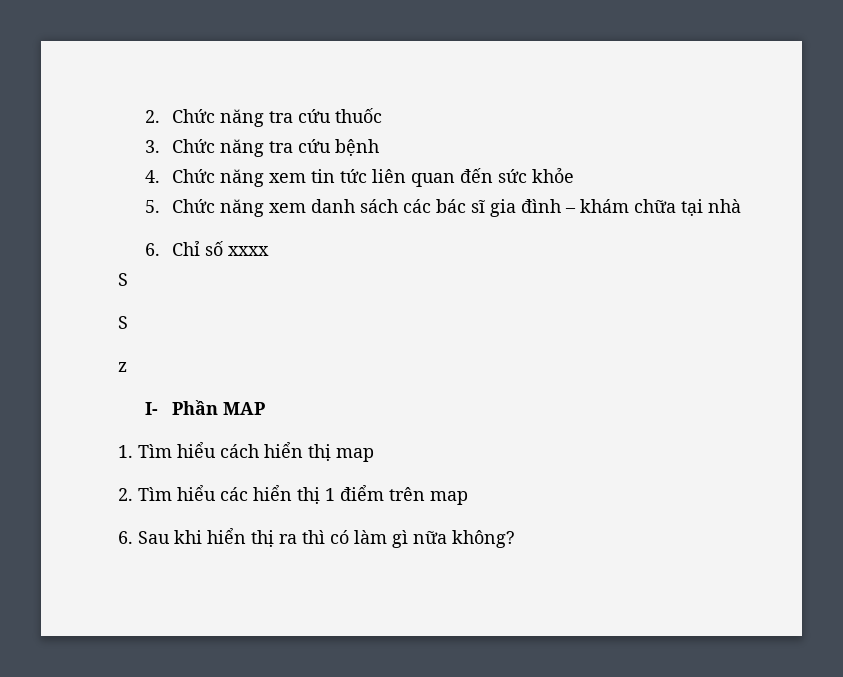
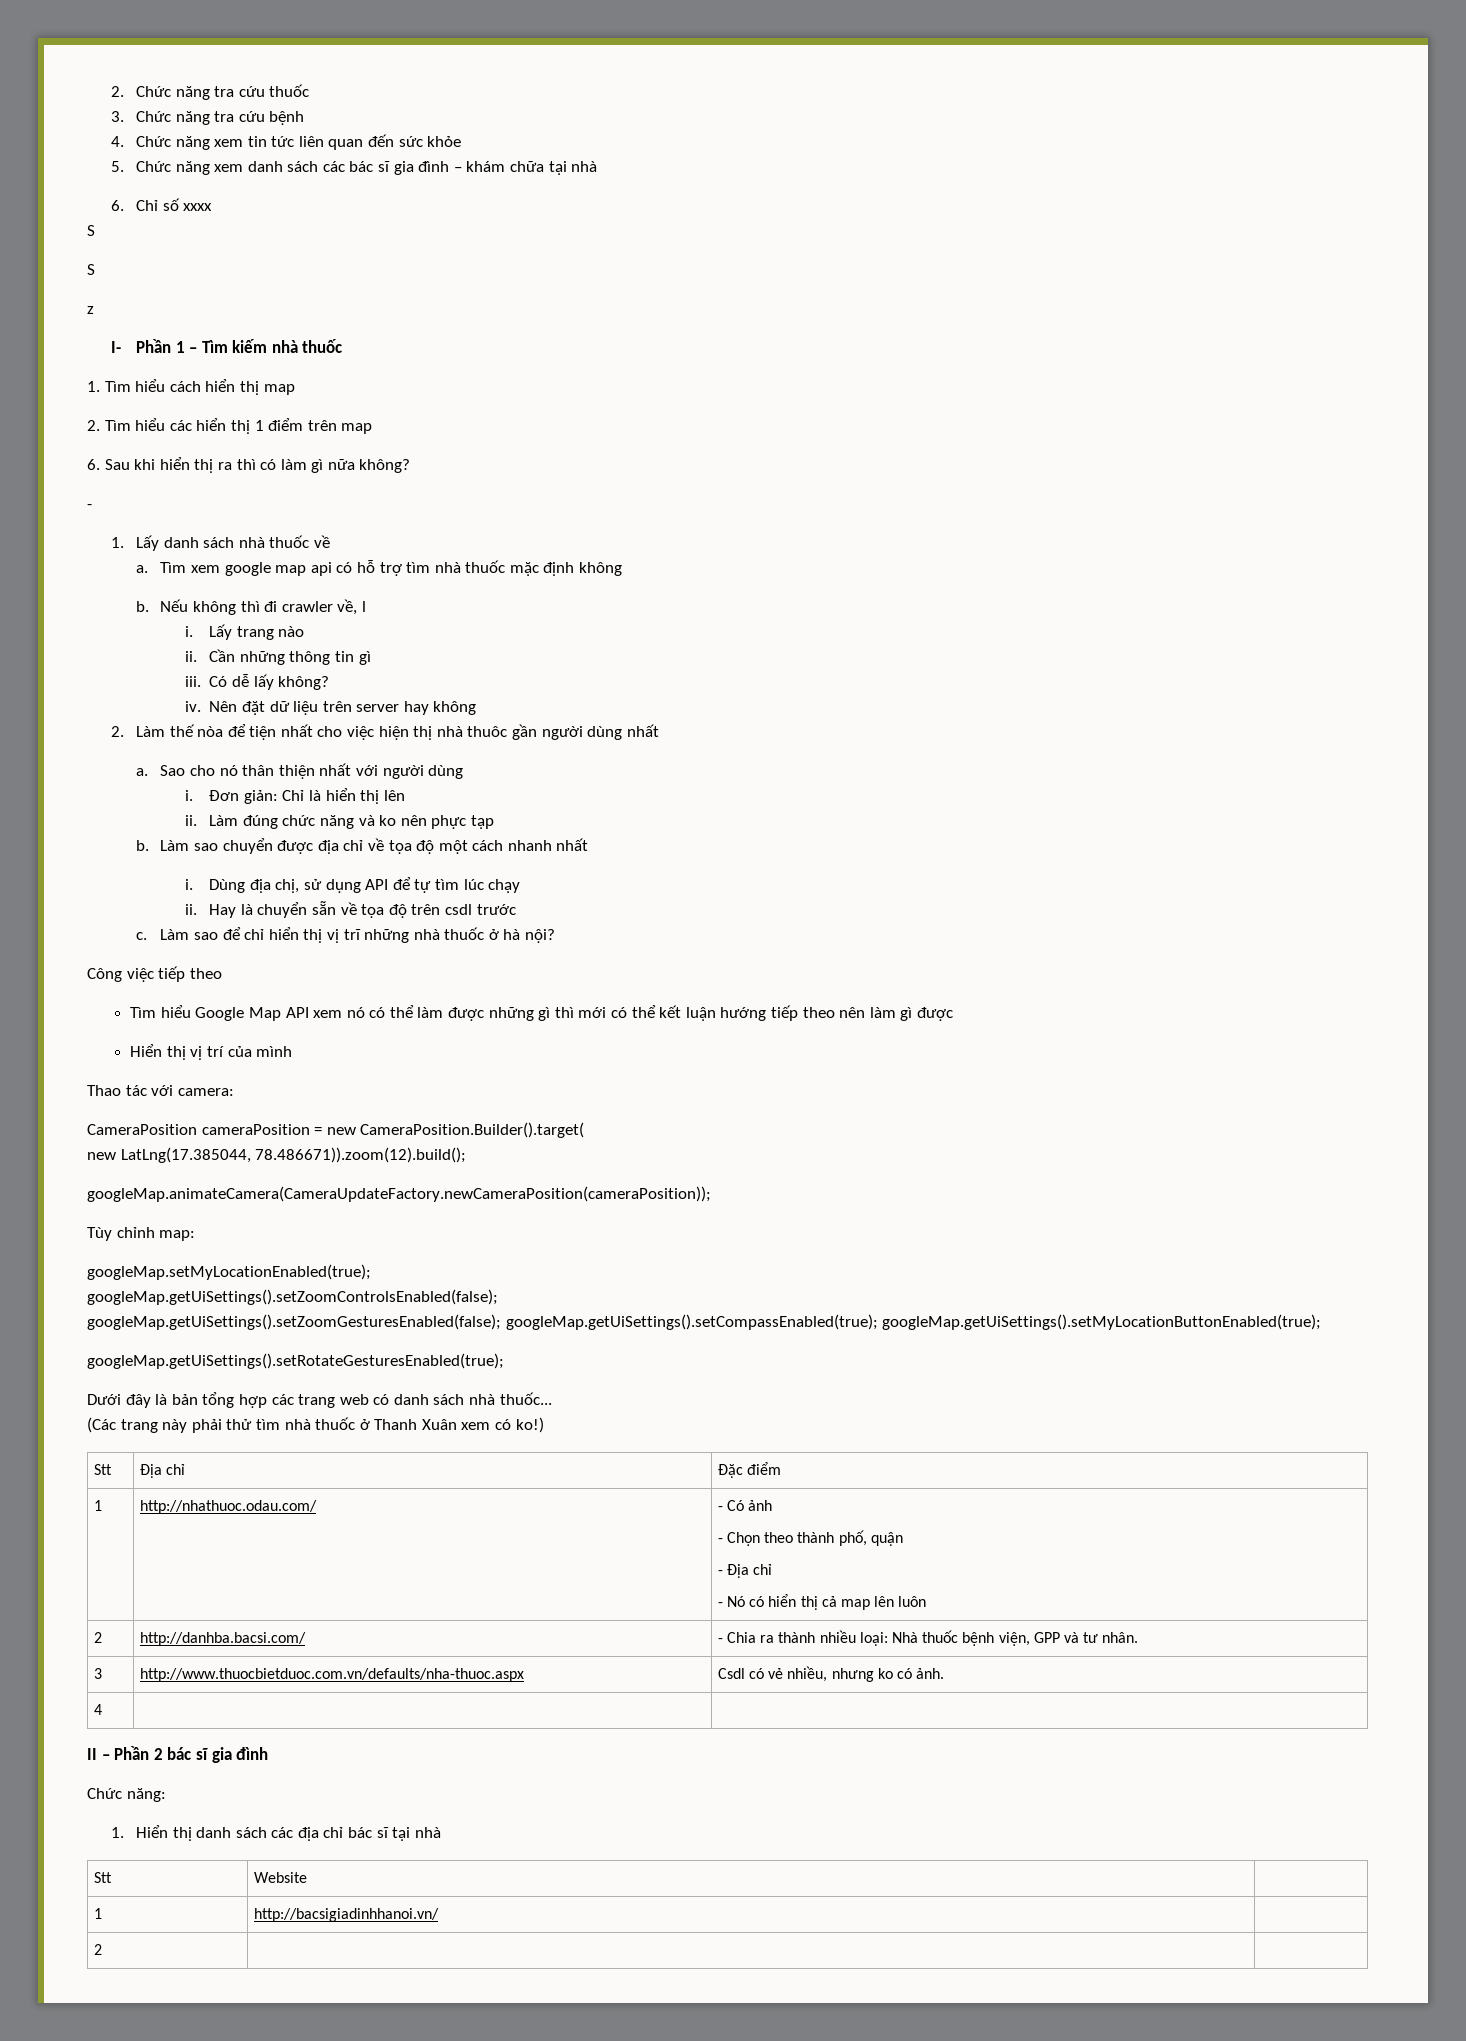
[222,402,265,415] MAP -> [175,339,343,353] 1 – Tìm kiếm nhà thuốc
(515, 539) none -> [87,504,92,509] [111,535,330,551] [135,560,623,576] [135,599,366,615] [184,624,305,640] [184,649,371,665] [184,674,330,690] [184,701,477,715] [111,724,659,740] [135,763,464,779] [184,788,405,804] [184,815,495,829] [135,838,589,854] [184,877,521,893] [184,901,516,918] [135,927,556,943] [87,966,222,982] [130,1005,953,1021] [130,1044,293,1060] [87,1085,234,1096] [87,1122,585,1138] [87,1147,467,1163] [87,1186,711,1202] [87,1227,196,1241] [87,1264,371,1280] [87,1289,498,1305] [87,1314,1322,1330] [87,1353,504,1369] [87,1392,552,1408] [87,1417,544,1433] [93,1464,112,1475] [139,1464,186,1478] [717,1462,782,1478] [93,1500,102,1511] [139,1500,317,1514] [717,1500,773,1511] [717,1530,903,1546] [717,1564,773,1578] [717,1594,927,1610] [93,1632,102,1643] [139,1632,306,1646] [717,1630,1139,1646] [93,1668,102,1679] [139,1668,524,1682] [717,1666,945,1682] [93,1704,102,1715] [87,1746,269,1763] [87,1788,166,1802] [111,1825,441,1841] [93,1872,112,1883] [253,1872,307,1883] [93,1908,102,1919] [253,1908,439,1922] [93,1944,102,1955] // - // 1. Lấy danh sách nhà thuốc về // a. Tìm xem google map api có hỗ trợ tìm nhà thuốc mặc định không // b. Nếu không thì đi crawler về, l // i. Lấy trang nào // ii. Cần những thông tin gì // iii. Có dễ lấy không? // iv. Nên đặt dữ liệu trên server hay không // 2. Làm thế nòa để tiện nhất cho việc hiện thị nhà thuôc gần người dùng nhất // a. Sao cho nó thân thiện nhất với người dùng // i. Đơn giản: Chỉ là hiển thị lên // ii. Làm đúng chức năng và ko nên phực tạp // b. Làm sao chuyển được địa chỉ về tọa độ một cách nhanh nhất // i. Dùng địa chị, sử dụng API để tự tìm lúc chạy // ii. Hay là chuyển sẵn về tọa độ trên csdl trước // c. Làm sao để chỉ hiển thị vị trĩ những nhà thuốc ở hà nội? // Công việc tiếp theo // Tìm hiểu Google Map API xem nó có thể làm được những gì thì mới có thể kết luận hướng tiếp theo nên làm gì được // Hiển thị vị trí của mình // Thao tác với camera: // CameraPosition cameraPosition = new CameraPosition.Builder().target( // new LatLng(17.385044, 78.486671)).zoom(12).build(); // googleMap.animateCamera(CameraUpdateFactory.newCameraPosition(cameraPosition)); // Tùy chỉnh map: // googleMap.setMyLocationEnabled(true); // googleMap.getUiSettings().setZoomControlsEnabled(false); // googleMap.getUiSettings().setZoomGesturesEnabled(false); googleMap.getUiSettings().setCompassEnabled(true); googleMap.getUiSettings().setMyLocationButtonEnabled(true); // googleMap.getUiSettings().setRotateGesturesEnabled(true); // Dưới đây là bản tổng hợp các trang web có danh sách nhà thuốc... // (Các trang này phải thử tìm nhà thuốc ở Thanh Xuân xem có ko!) // Stt | Địa chỉ | Đặc điểm // 1 | http://nhathuoc.odau.com/ | - Có ảnh // - Chọn theo thành phố, quận // - Địa chỉ // - Nó có hiển thị cả map lên luôn // 2 | http://danhba.bacsi.com/ | - Chia ra thành nhiều loại: Nhà thuốc bệnh viện, GPP và tư nhân. // 3 | http://www.thuocbietduoc.com.vn/defaults/nha-thuoc.aspx | Csdl có vẻ nhiều, nhưng ko có ảnh. // 4 | | // II – Phần 2 bác sĩ gia đình // Chức năng: // 1. Hiển thị danh sách các địa chỉ bác sĩ tại nhà // Stt | Website | // 1 | http://bacsigiadinhhanoi.vn/ | // 2 | |

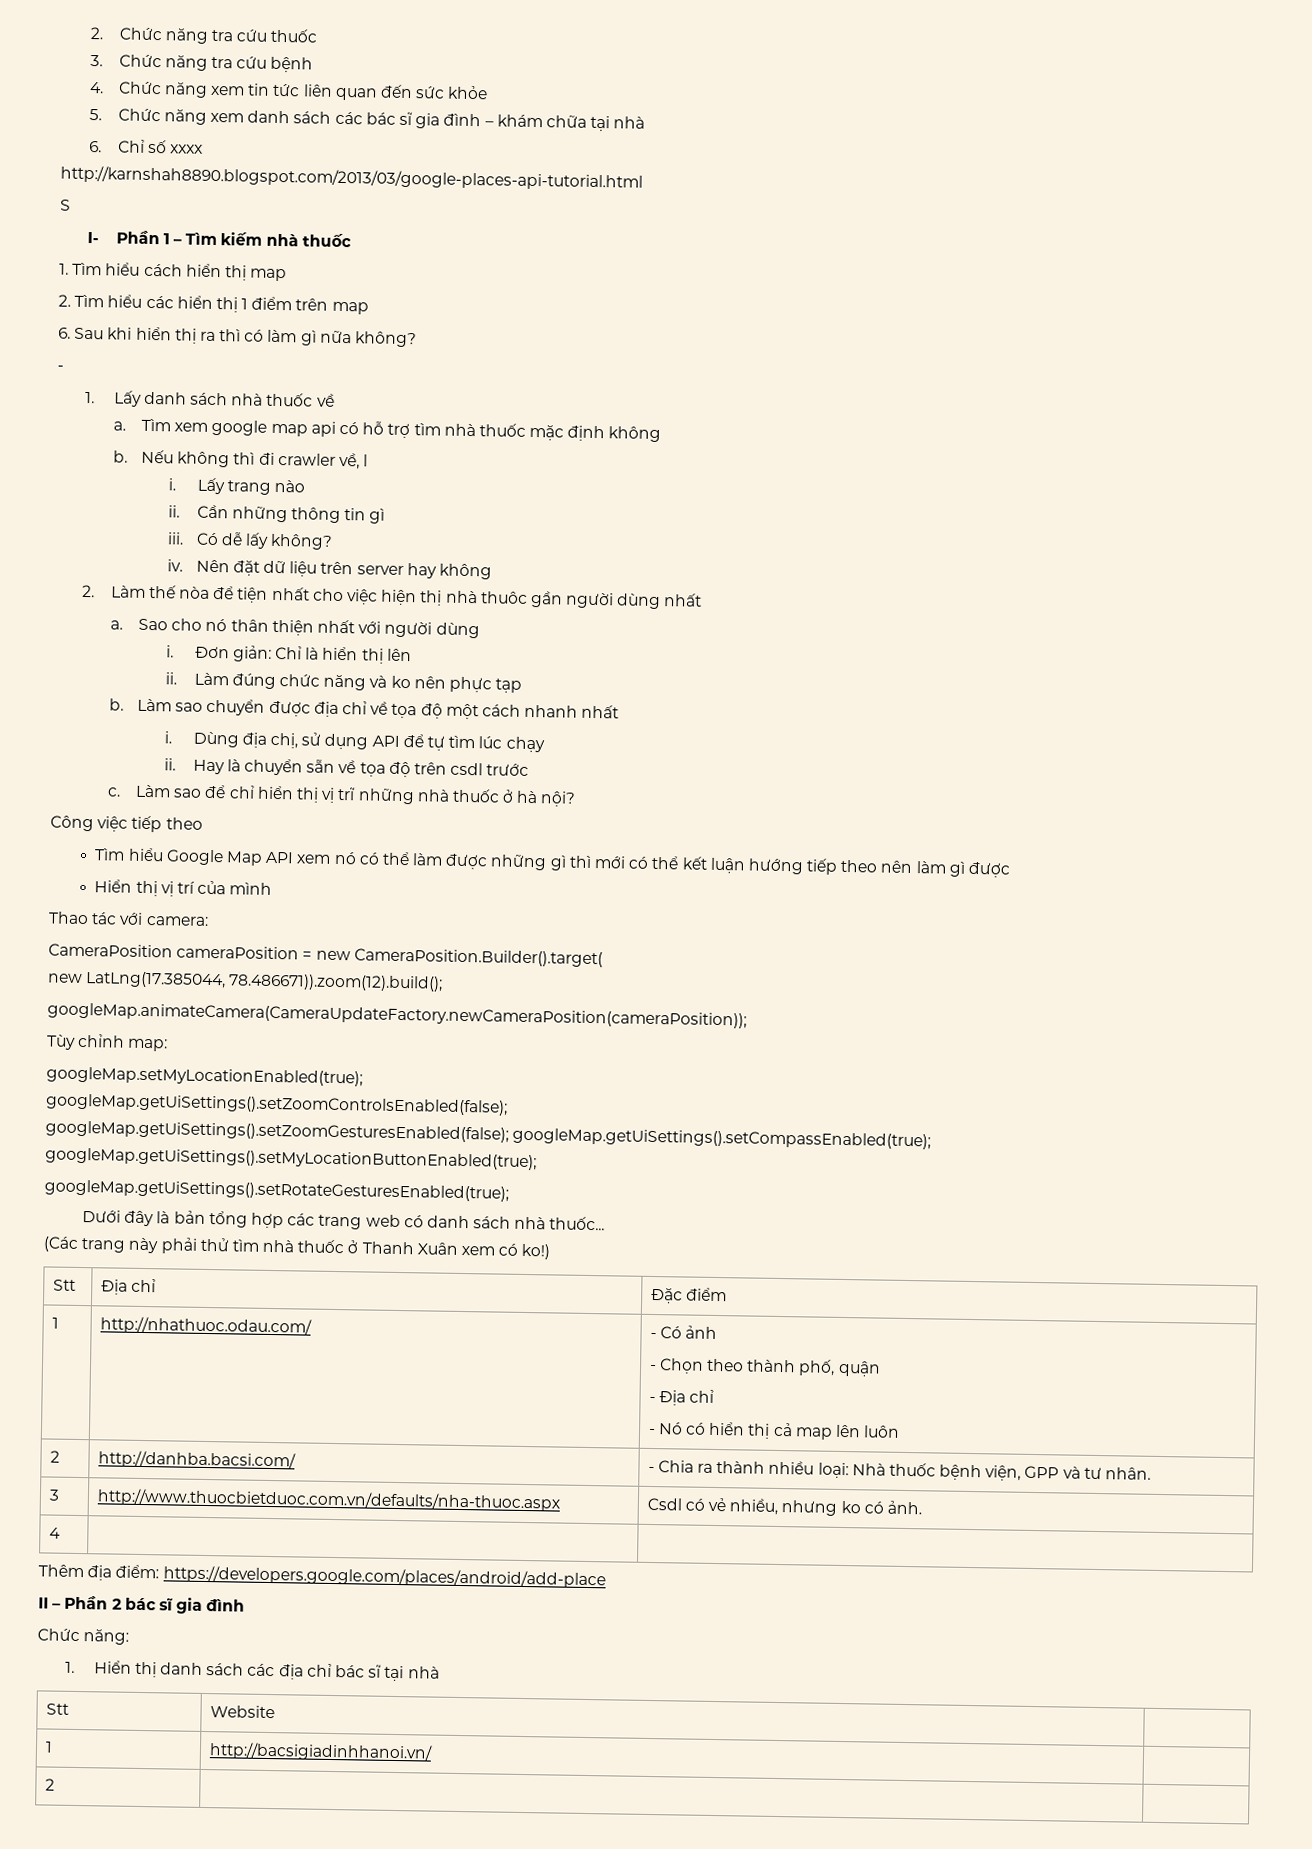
[87,225,95,236] [87,264,95,275] [87,306,94,314] S // S // z -> [60,165,643,191] [60,199,71,211] http://karnshah8890.blogspot.com/2013/03/google-places-api-tutorial.html // S
(102, 1709) none -> [38,1564,606,1589] // Thêm địa điểm: https://developers.google.com/places/android/add-place

